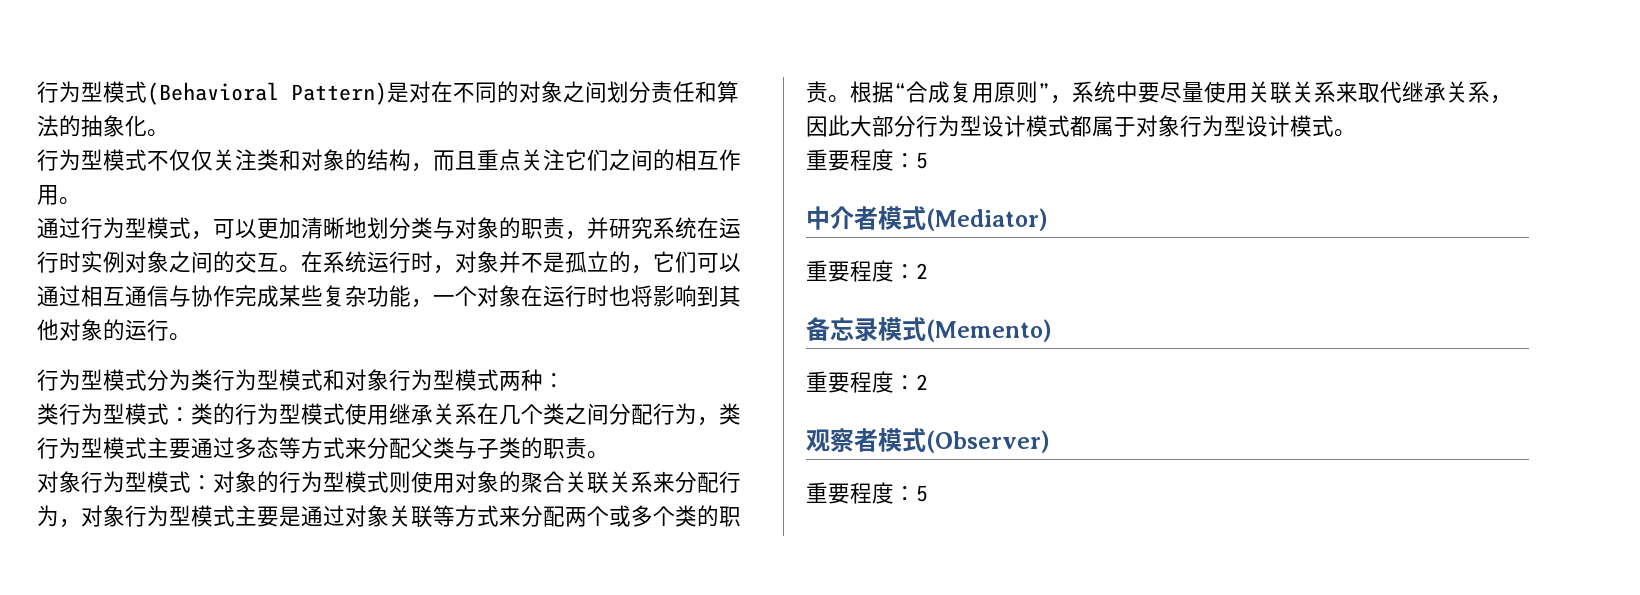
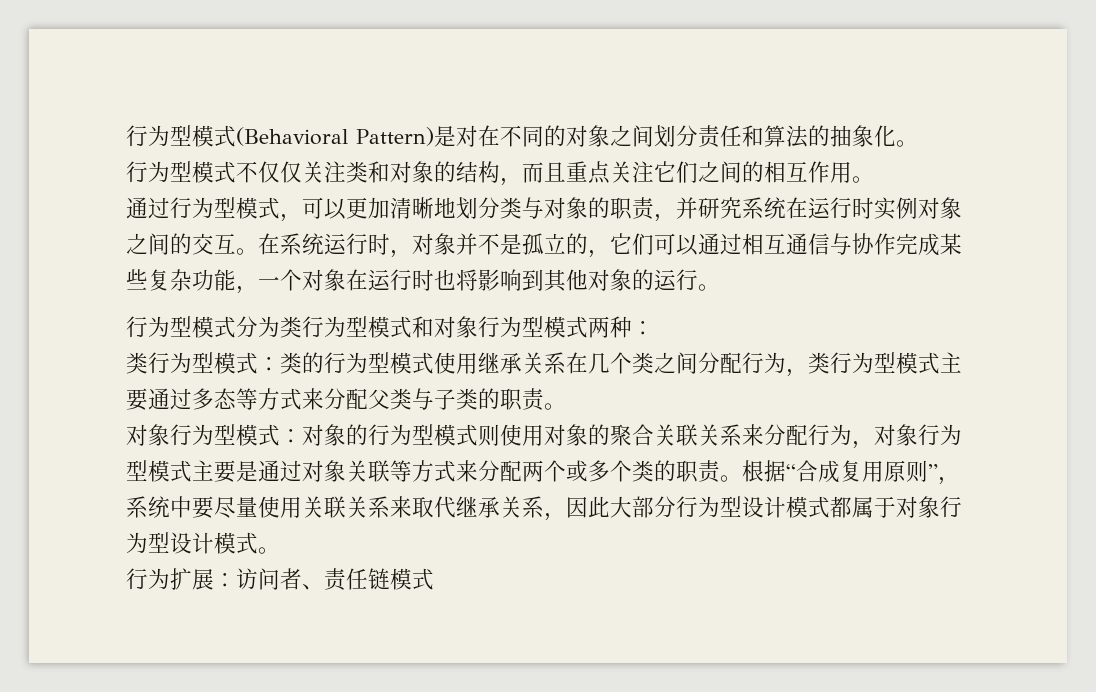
[806,149,928,171] [806,206,1048,231] [806,260,928,282] [806,317,1052,342] [806,371,928,393] [806,428,1050,453] [806,482,928,504] 重要程度：5 // 中介者模式(Mediator) // 重要程度：2 // 备忘录模式(Memento) // 重要程度：2 // 观察者模式(Observer) // 重要程度：5 -> [126,568,434,591] 行为扩展：访问者、责任链模式

